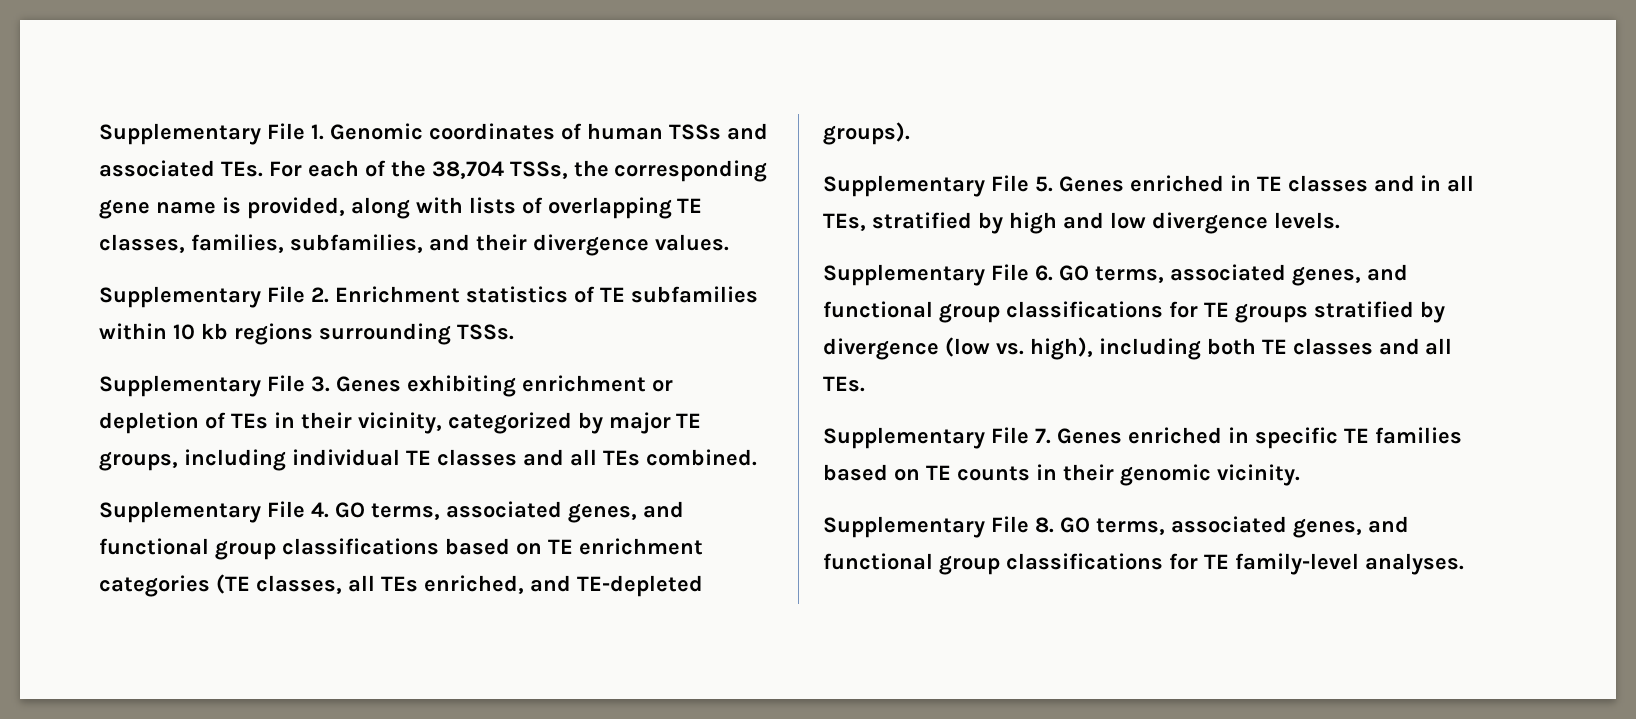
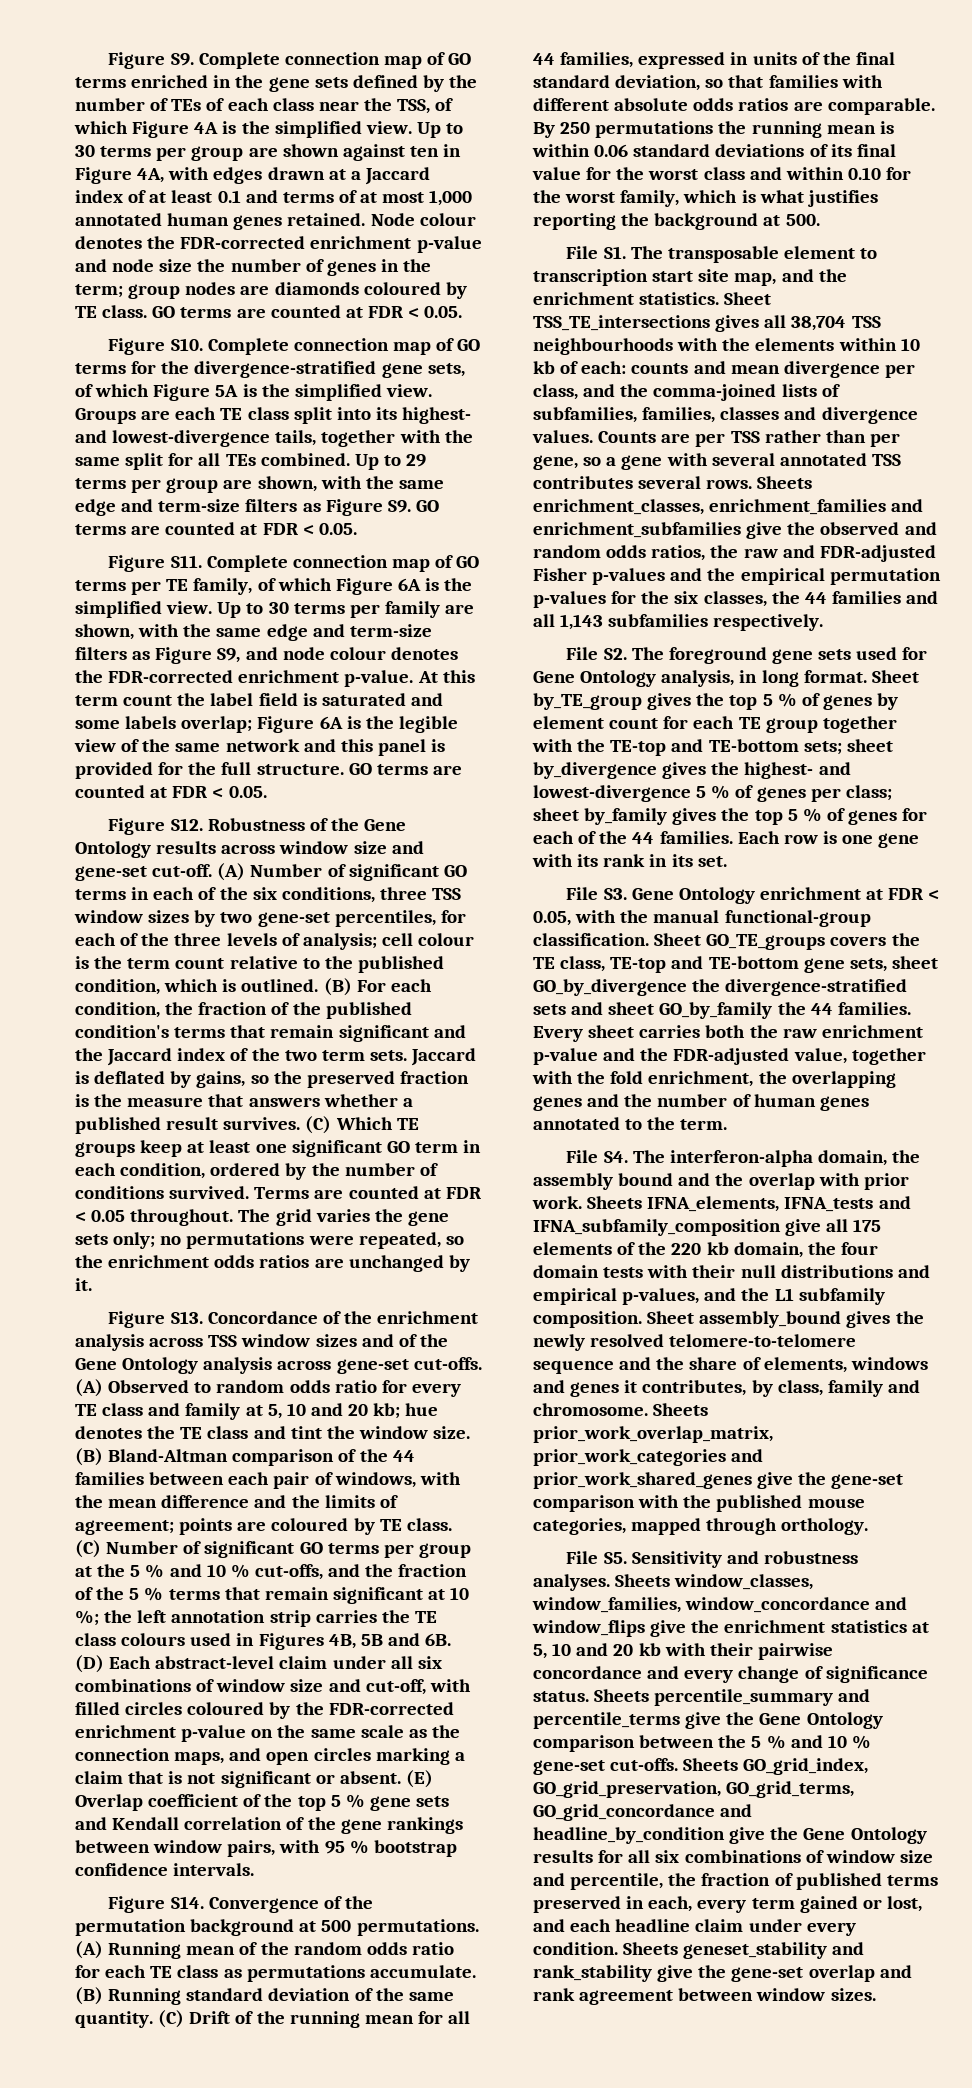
[99,123,768,145] [99,160,768,182] [99,197,703,219] [99,234,729,256] [99,286,758,308] [99,323,514,345] [99,375,673,397] [99,412,702,434] [99,449,757,471] [99,501,684,523] [99,538,703,560] [99,574,703,597] [823,122,910,145] [823,175,1475,197] [823,212,1340,234] [823,264,1408,286] [823,301,1445,323] [823,337,1453,360] [823,376,865,392] [823,427,1462,449] [823,464,1300,486] [823,516,1409,538] [823,553,1464,575] Supplementary File 1. Genomic coordinates of human TSSs and associated TEs. For each of the 38,704 TSSs, the corresponding gene name is provided, along with lists of overlapping TE classes, families, subfamilies, and their divergence values. // Supplementary File 2. Enrichment statistics of TE subfamilies within 10 kb regions surrounding TSSs. // Supplementary File 3. Genes exhibiting enrichment or depletion of TEs in their vicinity, categorized by major TE groups, including individual TE classes and all TEs combined. // Supplementary File 4. GO terms, associated genes, and functional group classifications based on TE enrichment categories (TE classes, all TEs enriched, and TE-depleted groups). // Supplementary File 5. Genes enriched in TE classes and in all TEs, stratified by high and low divergence levels. // Supplementary File 6. GO terms, associated genes, and functional group classifications for TE groups stratified by divergence (low vs. high), including both TE classes and all TEs. // Supplementary File 7. Genes enriched in specific TE families based on TE counts in their genomic vicinity. // Supplementary File 8. GO terms, associated genes, and functional group classifications for TE family-level analyses. -> [108,52,472,69] [75,75,478,92] [75,98,454,114] [74,121,464,138] [75,144,462,161] [75,167,430,185] [75,190,473,206] [75,213,476,230] [75,236,482,253] [75,259,432,276] [75,282,467,299] [75,305,463,318] [108,338,481,355] [75,361,465,378] [75,384,432,401] [75,407,472,424] [75,430,473,447] [75,453,427,470] [75,476,444,493] [75,499,439,516] [75,522,357,535] [108,555,480,572] [75,578,473,595] [75,601,475,618] [75,624,432,641] [75,647,458,664] [75,670,475,687] [75,693,443,706] [75,716,458,733] [74,739,446,756] [75,762,462,779] [75,785,267,798] [108,818,407,835] [75,841,424,858] [75,863,467,881] [75,887,462,903] [74,910,466,927] [75,933,475,950] [75,956,444,973] [75,978,432,996] [75,1002,412,1019] [75,1025,466,1042] [75,1048,477,1066] [75,1071,469,1088] [75,1094,413,1107] [75,1116,419,1134] [75,1140,482,1157] [75,1163,438,1180] [75,1186,481,1199] [75,1209,449,1226] [75,1232,464,1249] [75,1255,470,1272] [75,1278,92,1291] [108,1311,479,1328] [75,1334,448,1351] [75,1357,482,1374] [75,1379,461,1397] [75,1403,439,1420] [75,1426,471,1439] [75,1448,415,1466] [75,1472,461,1489] [75,1495,398,1508] [75,1518,452,1535] [75,1540,471,1558] [75,1564,468,1580] [75,1587,470,1604] [75,1610,437,1627] [75,1633,452,1650] [75,1655,442,1673] [75,1679,471,1695] [75,1702,454,1719] [75,1725,460,1742] [75,1748,465,1765] [75,1770,433,1788] [75,1794,450,1811] [75,1817,463,1834] [75,1840,457,1857] [75,1863,255,1876] [108,1896,373,1913] [75,1919,479,1936] [75,1941,454,1959] [75,1965,476,1982] [75,1987,454,2005] [75,2010,471,2028] [533,52,895,69] [533,75,883,91] [533,98,935,115] [533,121,894,138] [532,144,896,157] [532,167,912,180] [533,190,878,207] [533,213,820,230] [566,246,878,263] [533,269,847,286] [533,292,772,305] [533,315,881,332] [533,338,920,355] [533,361,915,378] [533,384,840,401] [533,407,918,424] [532,430,900,447] [533,453,901,470] [533,476,813,489] [533,499,924,515] [533,522,937,539] [533,545,936,562] [533,568,941,585] [533,591,939,608] [533,614,824,631] [566,647,928,664] [533,670,919,687] [533,693,899,710] [533,716,897,733] [532,739,893,756] [533,762,851,779] [533,785,892,802] [533,808,928,825] [533,831,920,848] [532,854,727,867] [566,887,940,904] [533,910,871,927] [533,933,920,950] [533,956,938,973] [533,979,908,996] [533,1002,911,1019] [533,1025,923,1042] [533,1048,926,1065] [532,1071,896,1088] [533,1094,869,1111] [533,1117,728,1130] [566,1150,921,1167] [533,1173,909,1190] [532,1196,911,1212] [533,1219,882,1236] [533,1242,878,1258] [533,1265,930,1278] [533,1288,885,1305] [533,1311,924,1328] [533,1334,857,1351] [533,1357,928,1374] [533,1380,920,1397] [533,1403,709,1416] [533,1426,773,1443] [533,1449,764,1466] [533,1472,904,1489] [533,1495,865,1512] [533,1518,869,1535] [566,1551,858,1568] [533,1574,814,1591] [532,1597,908,1613] [532,1620,929,1637] [533,1643,833,1660] [533,1666,928,1683] [533,1689,871,1706] [533,1712,883,1729] [533,1735,871,1752] [533,1758,869,1775] [533,1781,855,1798] [533,1804,753,1821] [533,1827,927,1844] [533,1850,933,1863] [533,1873,938,1890] [533,1896,922,1913] [533,1919,856,1936] [533,1942,865,1959] [533,1965,912,1982] [533,1988,876,2005] Figure S9. Complete connection map of GO terms enriched in the gene sets defined by the number of TEs of each class near the TSS, of which Figure 4A is the simplified view. Up to 30 terms per group are shown against ten in Figure 4A, with edges drawn at a Jaccard index of at least 0.1 and terms of at most 1,000 annotated human genes retained. Node colour denotes the FDR-corrected enrichment p-value and node size the number of genes in the term; group nodes are diamonds coloured by TE class. GO terms are counted at FDR < 0.05. // Figure S10. Complete connection map of GO terms for the divergence-stratified gene sets, of which Figure 5A is the simplified view. Groups are each TE class split into its highest- and lowest-divergence tails, together with the same split for all TEs combined. Up to 29 terms per group are shown, with the same edge and term-size filters as Figure S9. GO terms are counted at FDR < 0.05. // Figure S11. Complete connection map of GO terms per TE family, of which Figure 6A is the simplified view. Up to 30 terms per family are shown, with the same edge and term-size filters as Figure S9, and node colour denotes the FDR-corrected enrichment p-value. At this term count the label field is saturated and some labels overlap; Figure 6A is the legible view of the same network and this panel is provided for the full structure. GO terms are counted at FDR < 0.05. // Figure S12. Robustness of the Gene Ontology results across window size and gene-set cut-off. (A) Number of significant GO terms in each of the six conditions, three TSS window sizes by two gene-set percentiles, for each of the three levels of analysis; cell colour is the term count relative to the published condition, which is outlined. (B) For each condition, the fraction of the published condition's terms that remain significant and the Jaccard index of the two term sets. Jaccard is deflated by gains, so the preserved fraction is the measure that answers whether a published result survives. (C) Which TE groups keep at least one significant GO term in each condition, ordered by the number of conditions survived. Terms are counted at FDR < 0.05 throughout. The grid varies the gene sets only; no permutations were repeated, so the enrichment odds ratios are unchanged by it. // Figure S13. Concordance of the enrichment analysis across TSS window sizes and of the Gene Ontology analysis across gene-set cut-offs. (A) Observed to random odds ratio for every TE class and family at 5, 10 and 20 kb; hue denotes the TE class and tint the window size. (B) Bland-Altman comparison of the 44 families between each pair of windows, with the mean difference and the limits of agreement; points are coloured by TE class. (C) Number of significant GO terms per group at the 5 % and 10 % cut-offs, and the fraction of the 5 % terms that remain significant at 10 %; the left annotation strip carries the TE class colours used in Figures 4B, 5B and 6B. (D) Each abstract-level claim under all six combinations of window size and cut-off, with filled circles coloured by the FDR-corrected enrichment p-value on the same scale as the connection maps, and open circles marking a claim that is not significant or absent. (E) Overlap coefficient of the top 5 % gene sets and Kendall correlation of the gene rankings between window pairs, with 95 % bootstrap confidence intervals. // Figure S14. Convergence of the permutation background at 500 permutations. (A) Running mean of the random odds ratio for each TE class as permutations accumulate. (B) Running standard deviation of the same quantity. (C) Drift of the running mean for all 44 families, expressed in units of the final standard deviation, so that families with different absolute odds ratios are comparable. By 250 permutations the running mean is within 0.06 standard deviations of its final value for the worst class and within 0.10 for the worst family, which is what justifies reporting the background at 500. // File S1. The transposable element to transcription start site map, and the enrichment statistics. Sheet TSS_TE_intersections gives all 38,704 TSS neighbourhoods with the elements within 10 kb of each: counts and mean divergence per class, and the comma-joined lists of subfamilies, families, classes and divergence values. Counts are per TSS rather than per gene, so a gene with several annotated TSS contributes several rows. Sheets enrichment_classes, enrichment_families and enrichment_subfamilies give the observed and random odds ratios, the raw and FDR-adjusted Fisher p-values and the empirical permutation p-values for the six classes, the 44 families and all 1,143 subfamilies respectively. // File S2. The foreground gene sets used for Gene Ontology analysis, in long format. Sheet by_TE_group gives the top 5 % of genes by element count for each TE group together with the TE-top and TE-bottom sets; sheet by_divergence gives the highest- and lowest-divergence 5 % of genes per class; sheet by_family gives the top 5 % of genes for each of the 44 families. Each row is one gene with its rank in its set. // File S3. Gene Ontology enrichment at FDR < 0.05, with the manual functional-group classification. Sheet GO_TE_groups covers the TE class, TE-top and TE-bottom gene sets, sheet GO_by_divergence the divergence-stratified sets and sheet GO_by_family the 44 families. Every sheet carries both the raw enrichment p-value and the FDR-adjusted value, together with the fold enrichment, the overlapping genes and the number of human genes annotated to the term. // File S4. The interferon-alpha domain, the assembly bound and the overlap with prior work. Sheets IFNA_elements, IFNA_tests and IFNA_subfamily_composition give all 175 elements of the 220 kb domain, the four domain tests with their null distributions and empirical p-values, and the L1 subfamily composition. Sheet assembly_bound gives the newly resolved telomere-to-telomere sequence and the share of elements, windows and genes it contributes, by class, family and chromosome. Sheets prior_work_overlap_matrix, prior_work_categories and prior_work_shared_genes give the gene-set comparison with the published mouse categories, mapped through orthology. // File S5. Sensitivity and robustness analyses. Sheets window_classes, window_families, window_concordance and window_flips give the enrichment statistics at 5, 10 and 20 kb with their pairwise concordance and every change of significance status. Sheets percentile_summary and percentile_terms give the Gene Ontology comparison between the 5 % and 10 % gene-set cut-offs. Sheets GO_grid_index, GO_grid_preservation, GO_grid_terms, GO_grid_concordance and headline_by_condition give the Gene Ontology results for all six combinations of window size and percentile, the fraction of published terms preserved in each, every term gained or lost, and each headline claim under every condition. Sheets geneset_stability and rank_stability give the gene-set overlap and rank agreement between window sizes.

